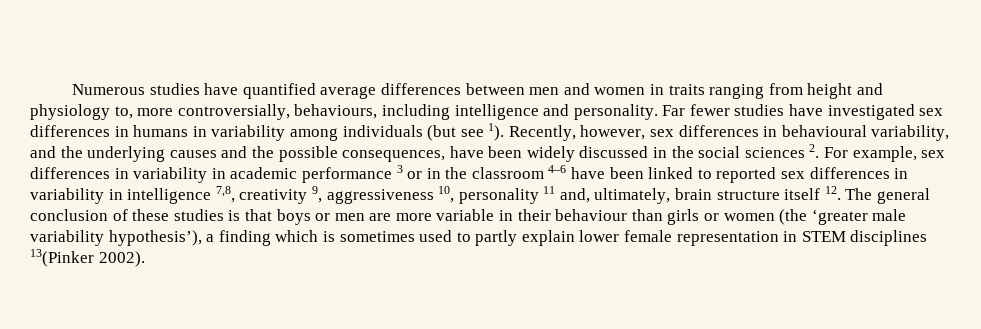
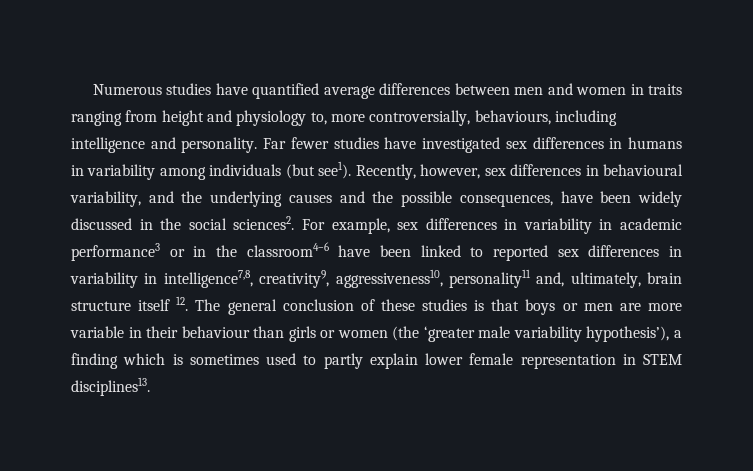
[460,123,505,141] see 1). -> [318,161,352,179] see1).
[744,144,820,158] sciences 2. -> [233,216,295,230] sciences2.
[301,165,403,183] performance 3 -> [71,243,160,261] performance3
[471,165,567,179] classroom 4–6 -> [246,242,329,257] classroom4–6
[127,186,556,204] intelligence 7,8, creativity 9, aggressiveness 10, personality 11 -> [163,269,531,288] intelligence7,8, creativity9, aggressiveness10, personality11
[850,230,928,246] [30,249,145,267] disciplines 13(Pinker 2002). -> [71,377,150,396] disciplines13.

